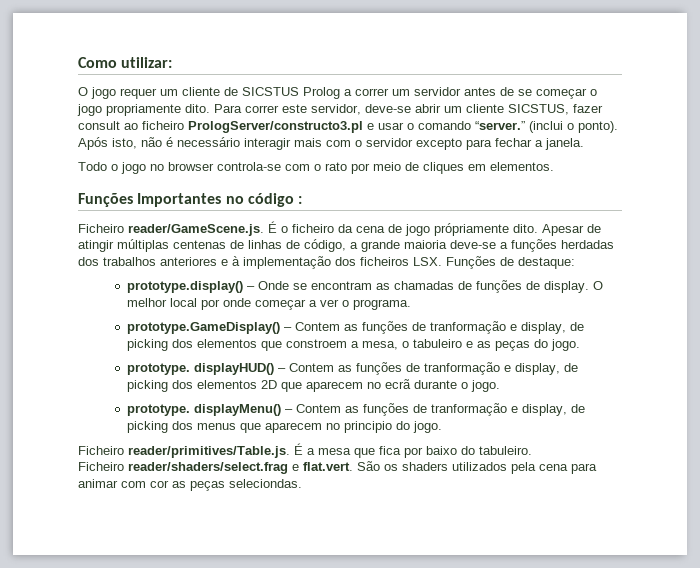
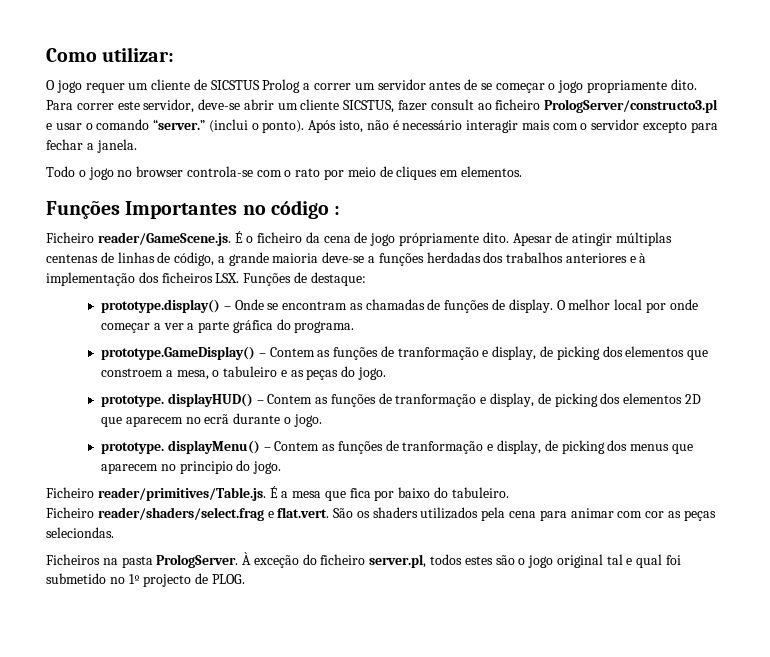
[341,300,349,307] o -> [187,319,291,333] a parte gráfica do
(302, 483) none -> [46,552,682,568] [46,573,245,587] // Ficheiros na pasta PrologServer. À exceção do ficheiro server.pl, todos estes são o jogo original tal e qual foi submetido no 1º projecto de PLOG.

